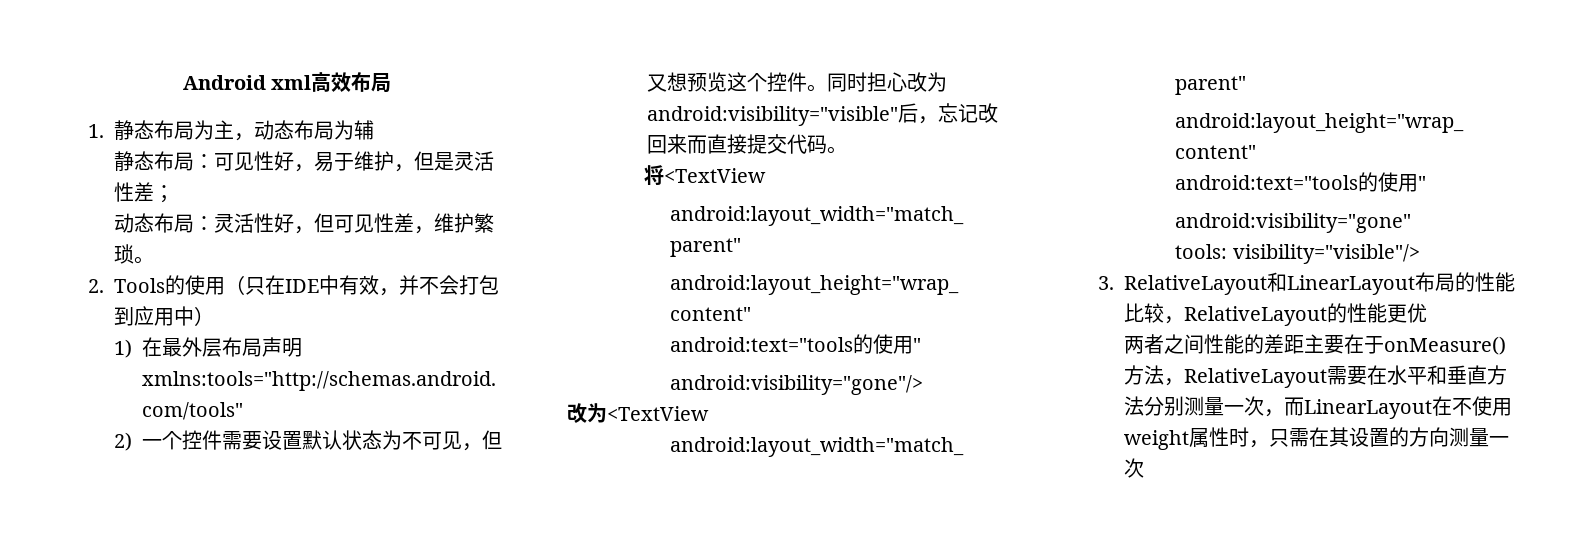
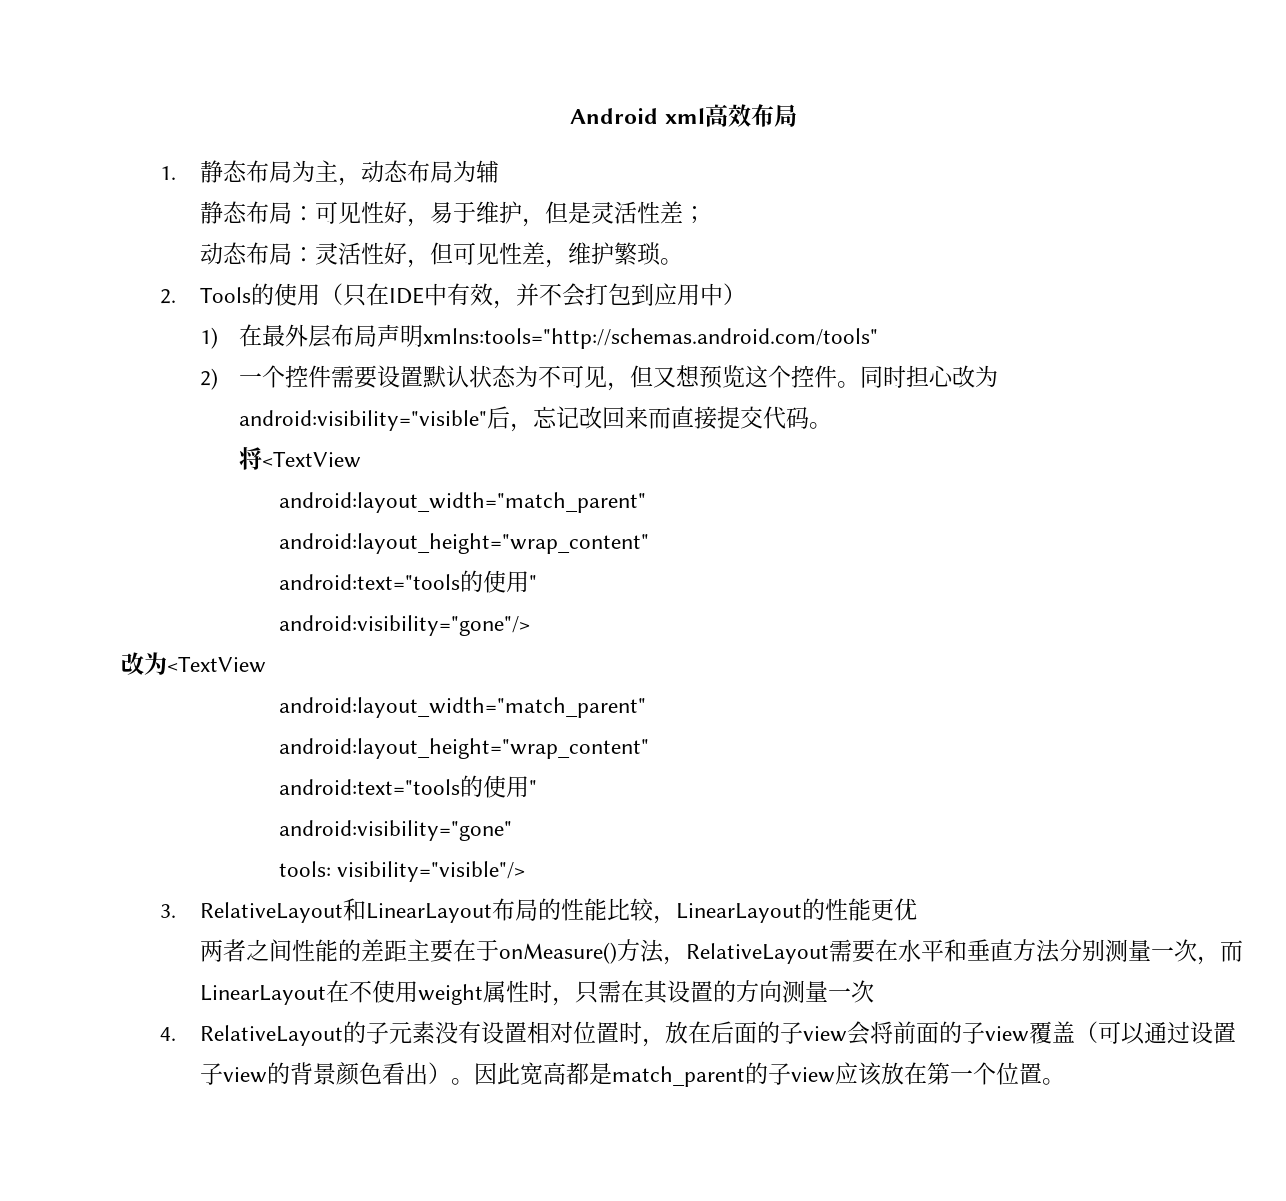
[1183,306,1327,326] RelativeLayout -> [675,903,802,923] LinearLayout
(1144, 468) none -> [160,1021,1236,1047] [199,1062,1065,1087] // 4. RelativeLayout的子元素没有设置相对位置时，放在后面的子view会将前面的子view覆盖（可以通过设置子view的背景颜色看出）。因此宽高都是match_parent的子view应该放在第一个位置。

